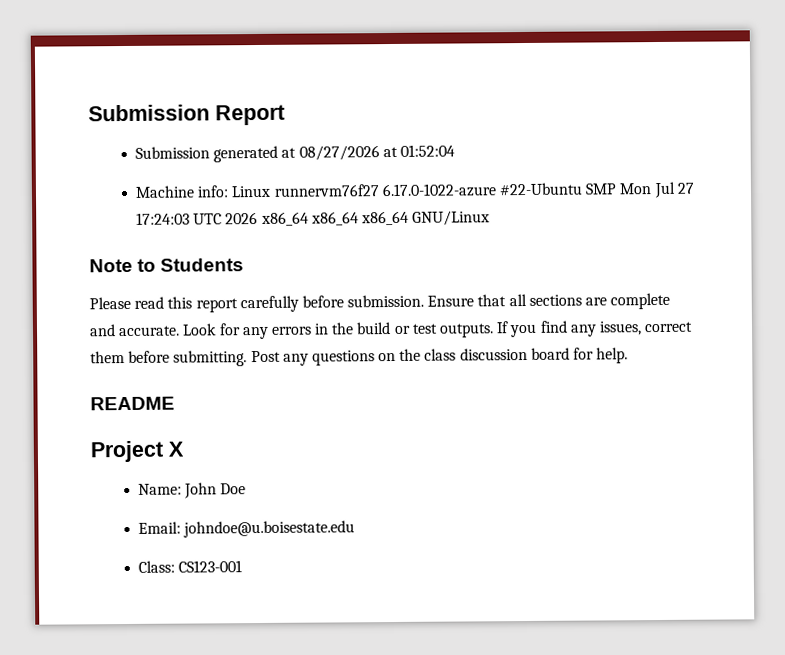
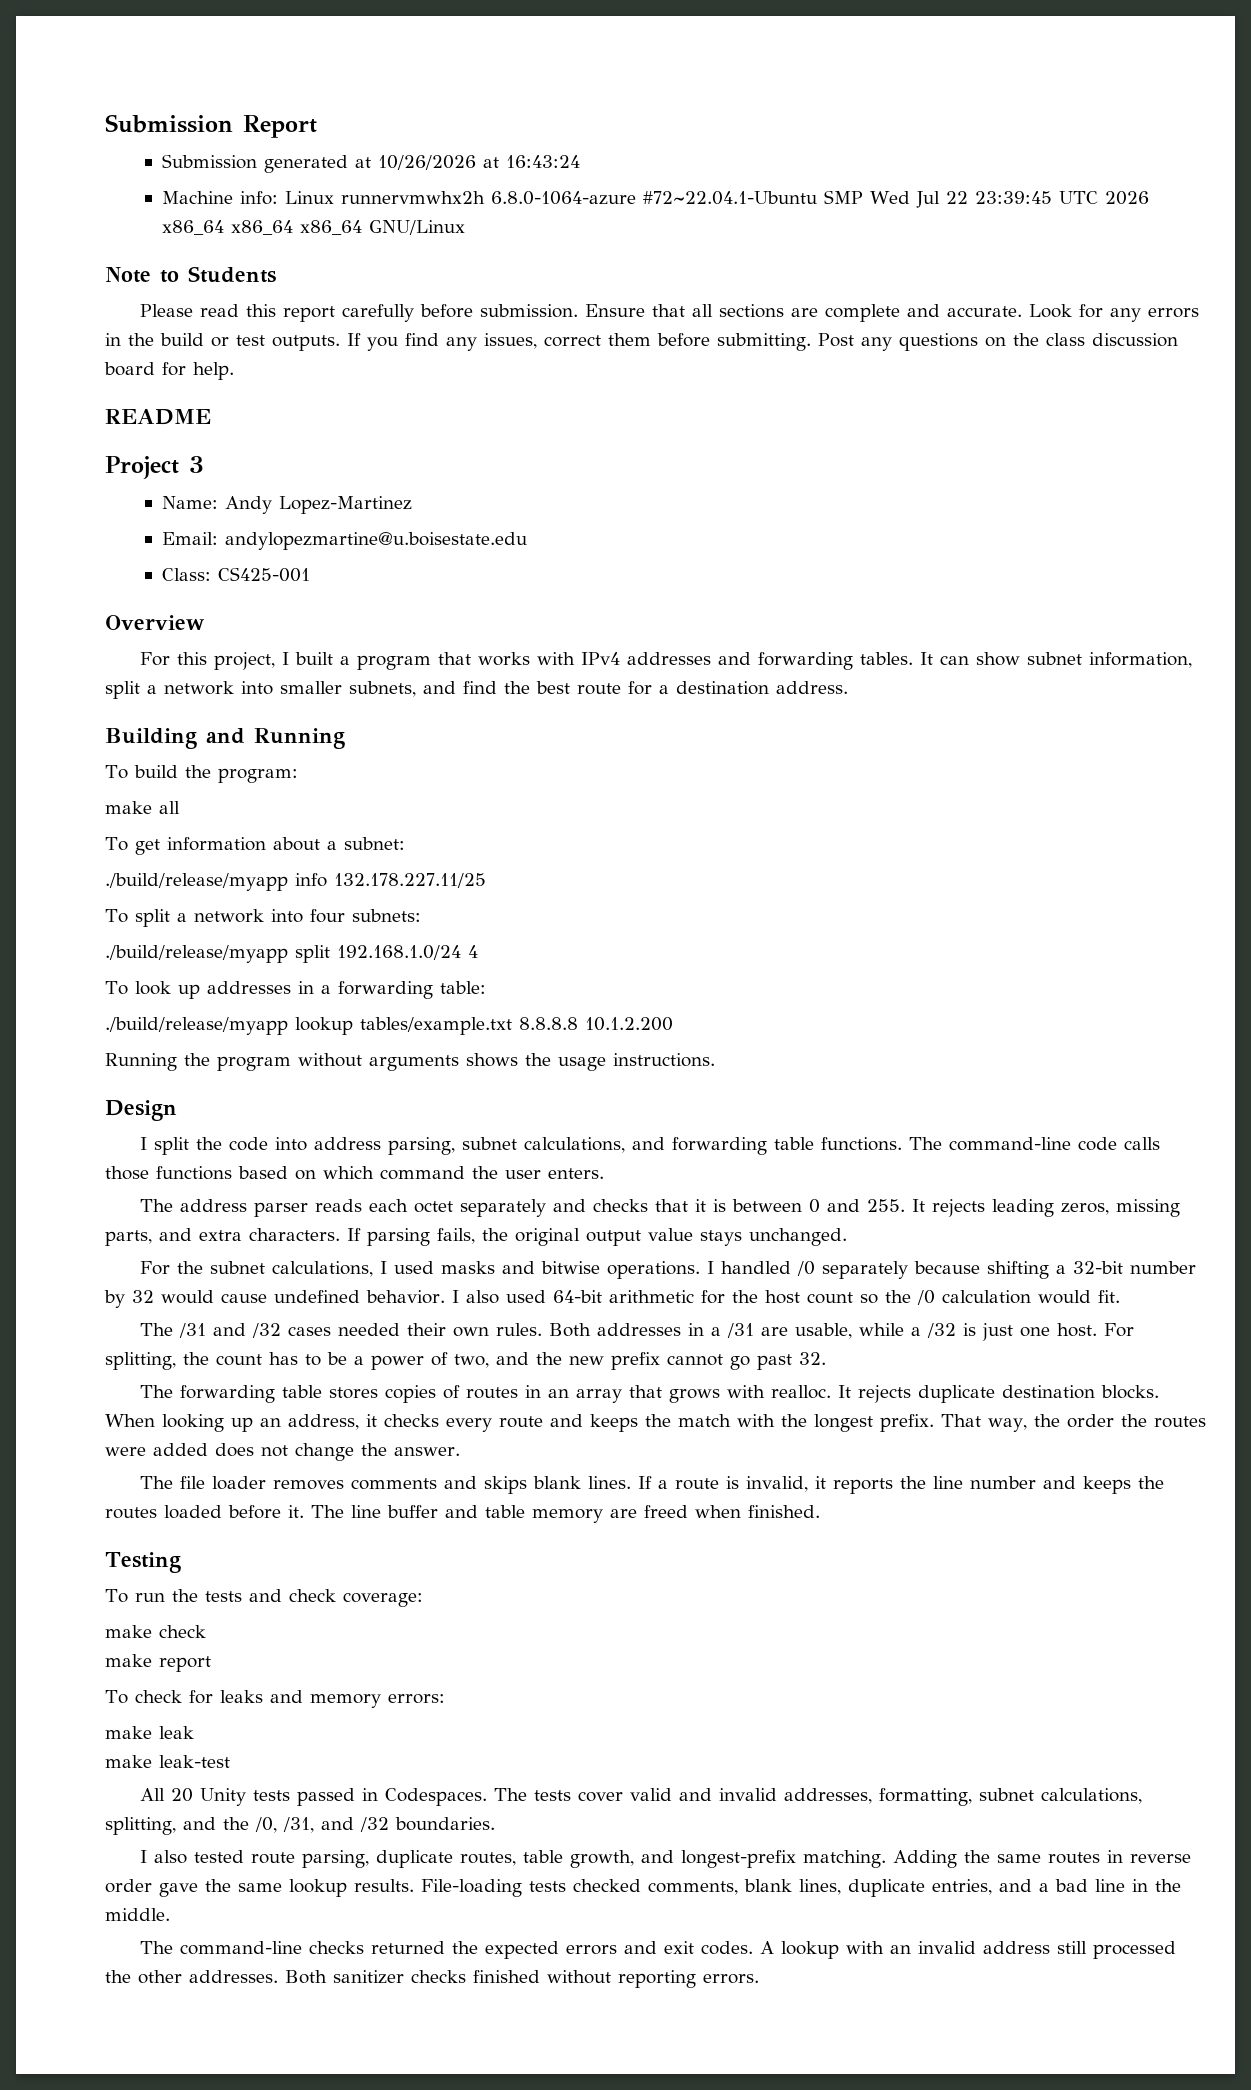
[298,144,456,161] 08/27/2026 at 01:52:04 -> [378,155,581,170] 10/26/2026 at 16:43:24
[273,181,695,199] [136,212,191,225] runnervm76f27 6.17.0-1022-azure #22-Ubuntu SMP Mon Jul 27 17:24:03 -> [341,190,1053,208] runnervmwhx2h 6.8.0-1064-azure #72~22.04.1-Ubuntu SMP Wed Jul 22 23:39:45
[168,441,184,457] X -> [189,456,204,473] 3
[184,482,247,499] John Doe -> [225,496,413,514] Andy Lopez-Martinez
[183,520,356,538] johndoe@u.boisestate.edu -> [225,532,528,550] andylopezmartine@u.boisestate.edu
[178,560,243,573] CS123-001 -> [218,567,311,582] [105,615,205,630] [140,652,1193,670] [105,681,848,699] [105,728,345,749] [105,765,298,783] [105,801,180,814] [105,837,405,855] [105,873,486,891] [105,909,421,927] [105,945,478,963] [105,981,486,999] [105,1017,673,1035] [105,1053,715,1071] [105,1100,177,1121] [140,1137,1161,1155] [105,1166,604,1180] [140,1199,1181,1217] [105,1228,847,1246] [140,1261,1197,1279] [104,1290,1120,1308] [140,1323,1135,1341] [105,1352,826,1370] [140,1385,1160,1403] [105,1414,1206,1432] [105,1443,460,1461] [140,1476,1165,1494] [105,1505,820,1523] [105,1552,181,1573] [105,1589,423,1607] [105,1625,206,1638] [105,1654,211,1672] [105,1690,445,1708] [105,1726,194,1739] [105,1755,230,1768] [140,1788,1143,1806] [105,1817,495,1835] [140,1850,1192,1868] [105,1879,1181,1897] [105,1908,170,1921] [140,1941,1177,1959] [105,1970,759,1988] CS425-001 // Overview // For this project, I built a program that works with IPv4 addresses and forwarding tables. It can show subnet information, split a network into smaller subnets, and find the best route for a destination address. // Building and Running // To build the program: // make all // To get information about a subnet: // ./build/release/myapp info 132.178.227.11/25 // To split a network into four subnets: // ./build/release/myapp split 192.168.1.0/24 4 // To look up addresses in a forwarding table: // ./build/release/myapp lookup tables/example.txt 8.8.8.8 10.1.2.200 // Running the program without arguments shows the usage instructions. // Design // I split the code into address parsing, subnet calculations, and forwarding table functions. The command-line code calls those functions based on which command the user enters. // The address parser reads each octet separately and checks that it is between 0 and 255. It rejects leading zeros, missing parts, and extra characters. If parsing fails, the original output value stays unchanged. // For the subnet calculations, I used masks and bitwise operations. I handled /0 separately because shifting a 32-bit number by 32 would cause undefined behavior. I also used 64-bit arithmetic for the host count so the /0 calculation would fit. // The /31 and /32 cases needed their own rules. Both addresses in a /31 are usable, while a /32 is just one host. For splitting, the count has to be a power of two, and the new prefix cannot go past 32. // The forwarding table stores copies of routes in an array that grows with realloc. It rejects duplicate destination blocks. When looking up an address, it checks every route and keeps the match with the longest prefix. That way, the order the routes were added does not change the answer. // The file loader removes comments and skips blank lines. If a route is invalid, it reports the line number and keeps the routes loaded before it. The line buffer and table memory are freed when finished. // Testing // To run the tests and check coverage: // make check // make report // To check for leaks and memory errors: // make leak // make leak-test // All 20 Unity tests passed in Codespaces. The tests cover valid and invalid addresses, formatting, subnet calculations, splitting, and the /0, /31, and /32 boundaries. // I also tested route parsing, duplicate routes, table growth, and longest-prefix matching. Adding the same routes in reverse order gave the same lookup results. File-loading tests checked comments, blank lines, duplicate entries, and a bad line in the middle. // The command-line checks returned the expected errors and exit codes. A lookup with an invalid address still processed the other addresses. Both sanitizer checks finished without reporting errors.

